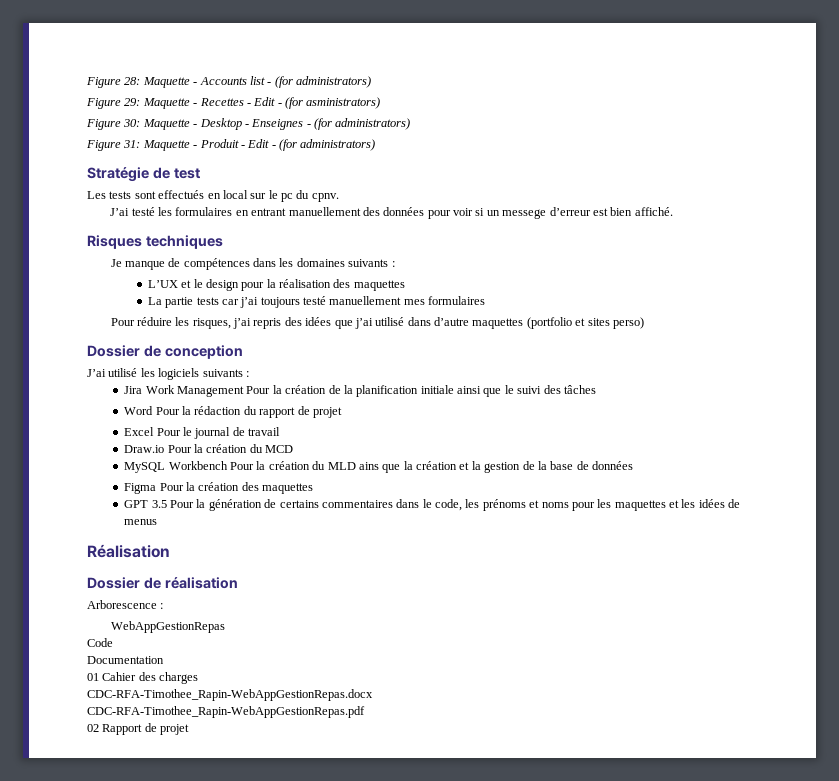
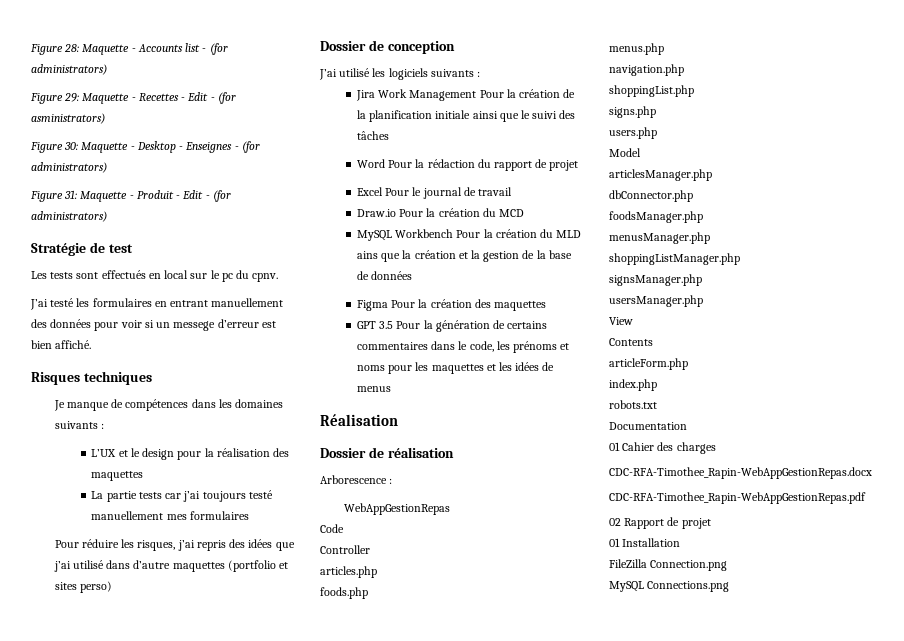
(113, 642) none -> [320,545,370,554] [320,566,377,578] [320,587,368,599] [609,43,664,55] [609,64,684,76] [609,85,694,97] [609,106,656,118] [609,127,657,139] [609,148,641,157] [609,169,712,181] [609,190,693,202] [609,211,703,223] [609,232,710,244] [609,253,740,265] [609,274,702,286] [609,295,703,307] [609,317,633,325] [609,338,653,346] [609,358,688,370] [609,379,657,391] [609,400,657,409] // Controller // articles.php // foods.php // menus.php // navigation.php // shoppingList.php // signs.php // users.php // Model // articlesManager.php // dbConnector.php // foodsManager.php // menusManager.php // shoppingListManager.php // signsManager.php // usersManager.php // View // Contents // articleForm.php // index.php // robots.txt
(190, 729) none -> [609,538,681,547] [609,559,728,571] [609,581,730,592] // 01 Installation // FileZilla Connection.png // MySQL Connections.png

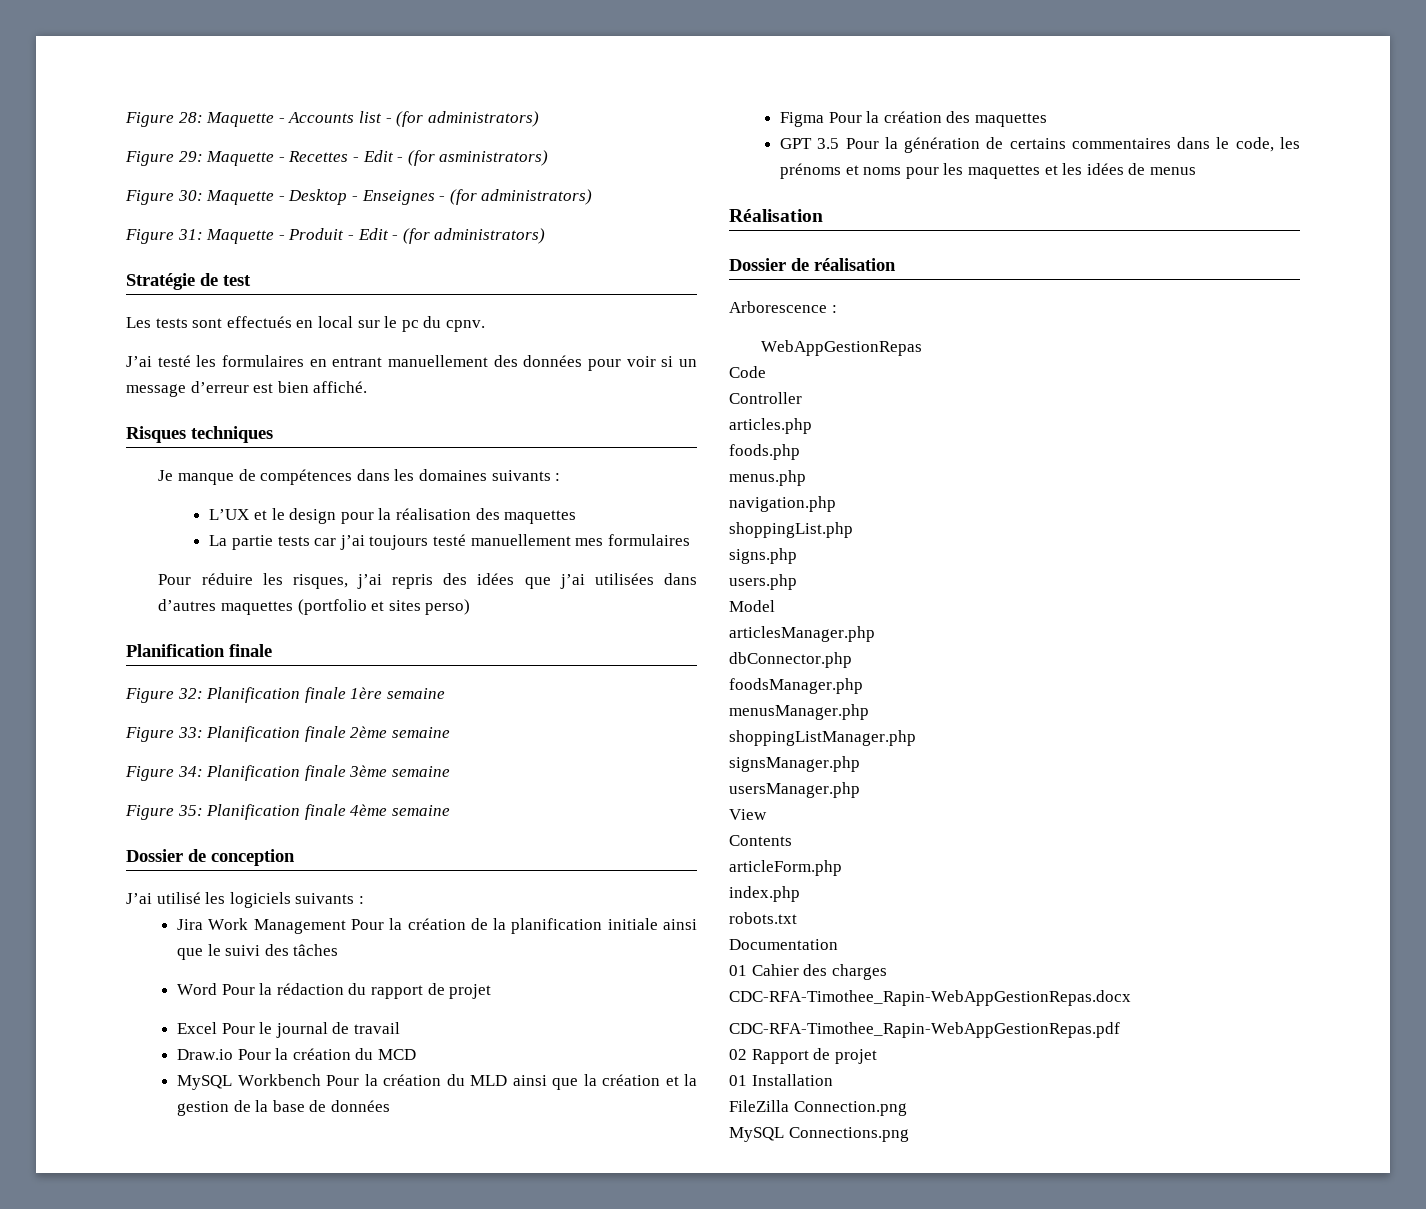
[173,321,216,331] messege -> [126,384,186,397] message
[72,560,171,569] utilisé dans d’autre -> [594,573,697,585] [158,599,217,611] utilisées dans d’autres
(112, 587) none -> [126,644,272,657] [125,687,445,703] [125,726,450,742] [125,765,450,781] [125,804,450,820] // Planification finale // Figure 32: Planification finale 1ère semaine // Figure 33: Planification finale 2ème semaine // Figure 34: Planification finale 3ème semaine // Figure 35: Planification finale 4ème semaine
[356,251,378,259] ains -> [512,1075,547,1086] ainsi

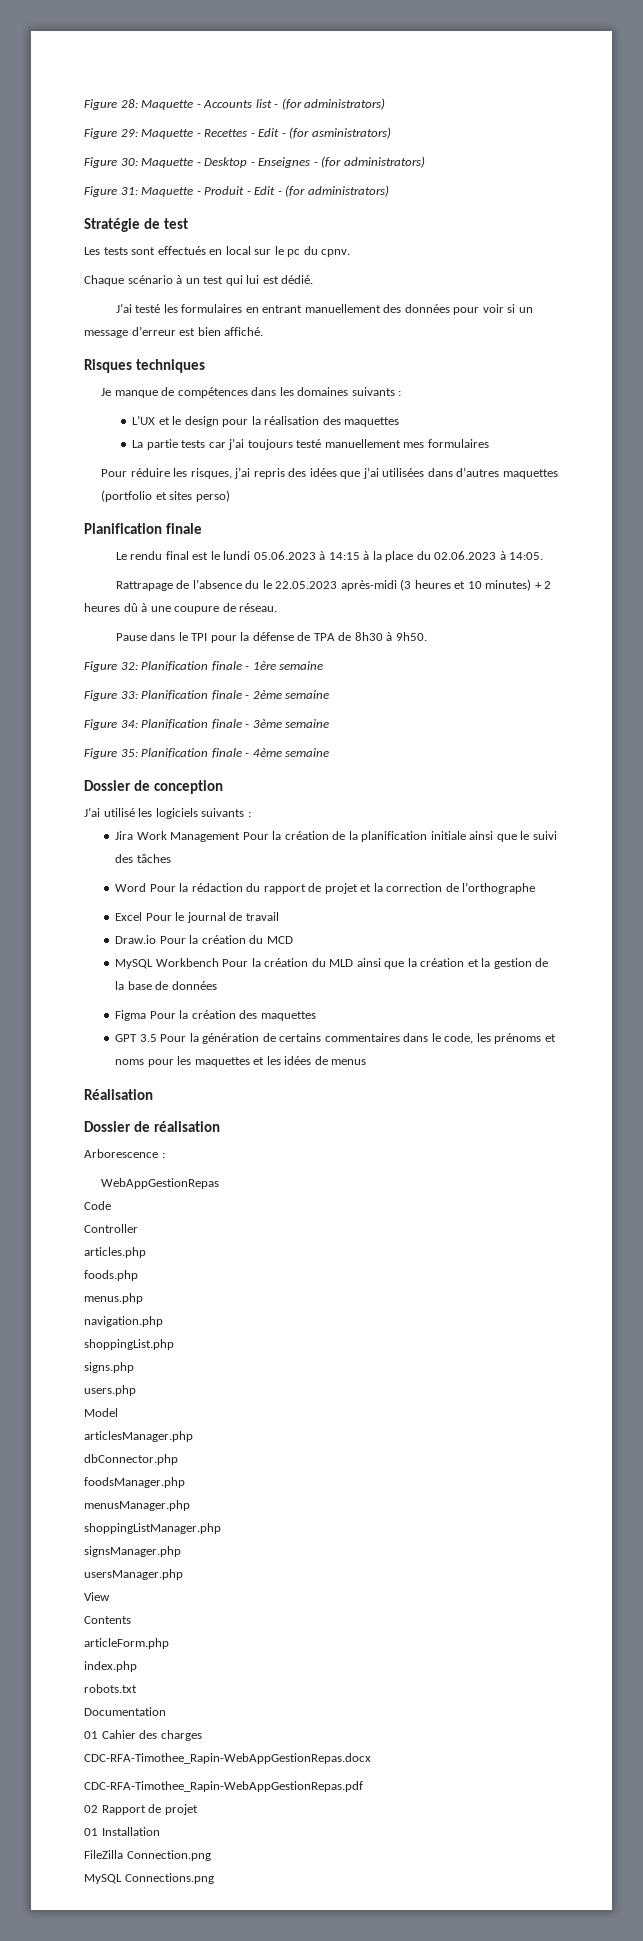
(485, 326) none -> [84,275,314,286] // Chaque scénario à un test qui lui est dédié.
(272, 650) none -> [115,551,544,562] [115,579,552,591] [84,603,278,614] [115,632,427,643] // Le rendu final est le lundi 05.06.2023 à 14:15 à la place du 02.06.2023 à 14:05. // Rattrapage de l’absence du le 22.05.2023 après-midi (3 heures et 10 minutes) + 2 heures dû à une coupure de réseau. // Pause dans le TPI pour la défense de TPA de 8h30 à 9h50.
(346, 695) none -> [245,666,250,670] -
(346, 734) none -> [245,695,250,699] -
(346, 773) none -> [245,724,250,728] -
(346, 812) none -> [245,753,250,757] -
(492, 991) none -> [360,882,536,894] et la correction de l’orthographe

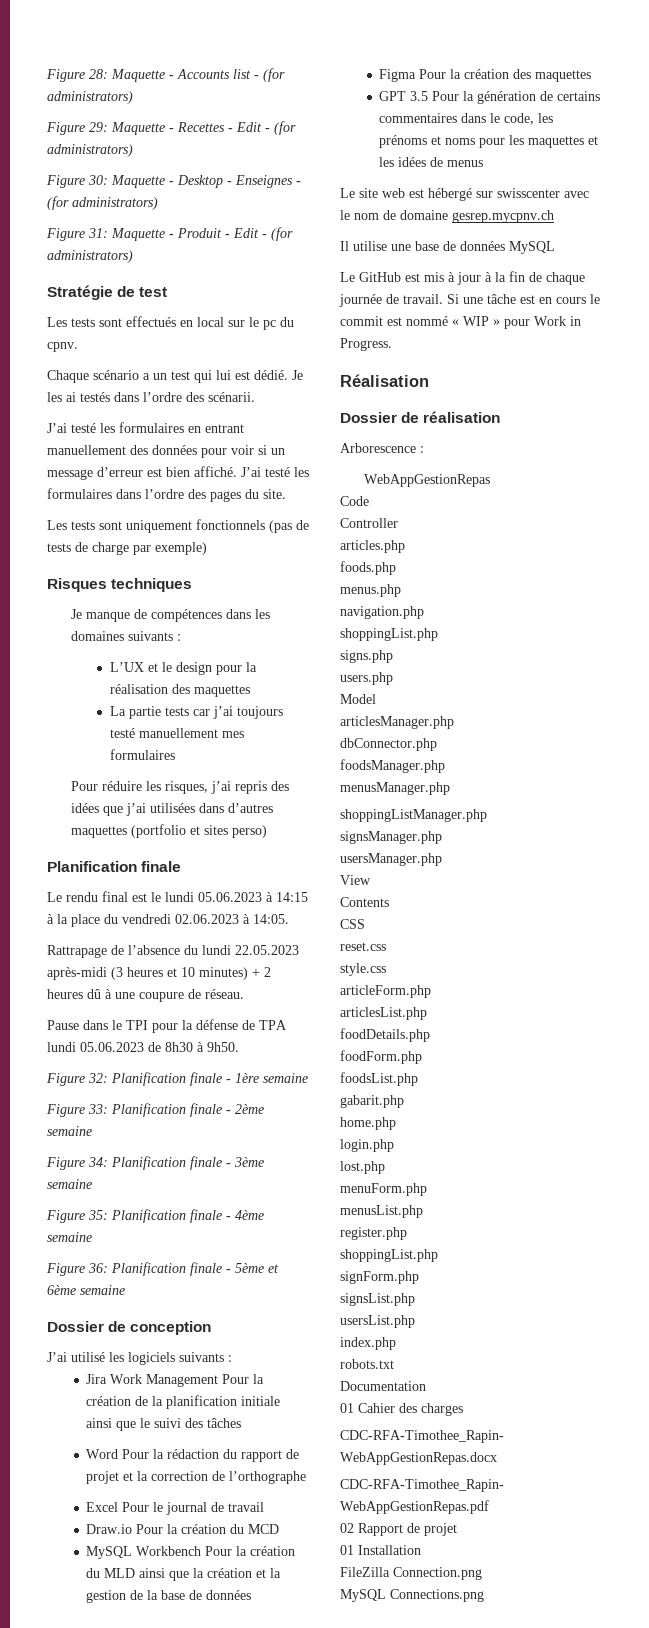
[311,127,391,139] asministrators) -> [47,144,133,157] administrators)
[176,275,183,284] à -> [143,373,150,380] a
(314, 279) none -> [292,370,303,380] [47,392,255,402] Je les ai testés dans l’ordre des scénarii.
(264, 331) none -> [241,467,309,477] [47,488,286,502] [47,519,309,533] [47,542,207,555] J’ai testé les formulaires dans l’ordre des pages du site. // Les tests sont uniquement fonctionnels (pas de tests de charge par exemple)
(431, 555) none -> [122,914,171,924] vendredi
[262,580,272,589] le -> [202,945,231,955] lundi
(335, 637) none -> [47,1042,144,1052] lundi 05.06.2023
(330, 752) none -> [46,1262,279,1276] [47,1285,125,1295] // Figure 36: Planification finale - 5ème et 6ème semaine
(367, 1062) none -> [340,188,589,201] [340,210,554,223] [340,241,555,254] [340,271,585,285] [339,294,600,307] [340,316,581,329] [340,338,392,351] // Le site web est hébergé sur swisscenter avec le nom de domaine gesrep.mycpnv.ch // Il utilise une base de données MySQL // Le GitHub est mis à jour à la fin de chaque journée de travail. Si une tâche est en cours le commit est nommé « WIP » pour Work in Progress.
[84,1638,169,1649] articleForm.php -> [340,919,365,929] [340,942,386,951] [340,963,386,976] [340,985,431,998] [340,1007,427,1020] [340,1028,430,1042] [340,1050,422,1064] [340,1072,418,1086] [340,1095,404,1108] [340,1117,396,1130] [340,1139,394,1152] [340,1161,385,1174] [340,1183,427,1196] [340,1205,423,1218] [340,1227,407,1240] [340,1249,438,1262] [340,1271,419,1284] [340,1293,415,1306] [340,1315,415,1328] CSS // reset.css // style.css // articleForm.php // articlesList.php // foodDetails.php // foodForm.php // foodsList.php // gabarit.php // home.php // login.php // lost.php // menuForm.php // menusList.php // register.php // shoppingList.php // signForm.php // signsList.php // usersList.php

